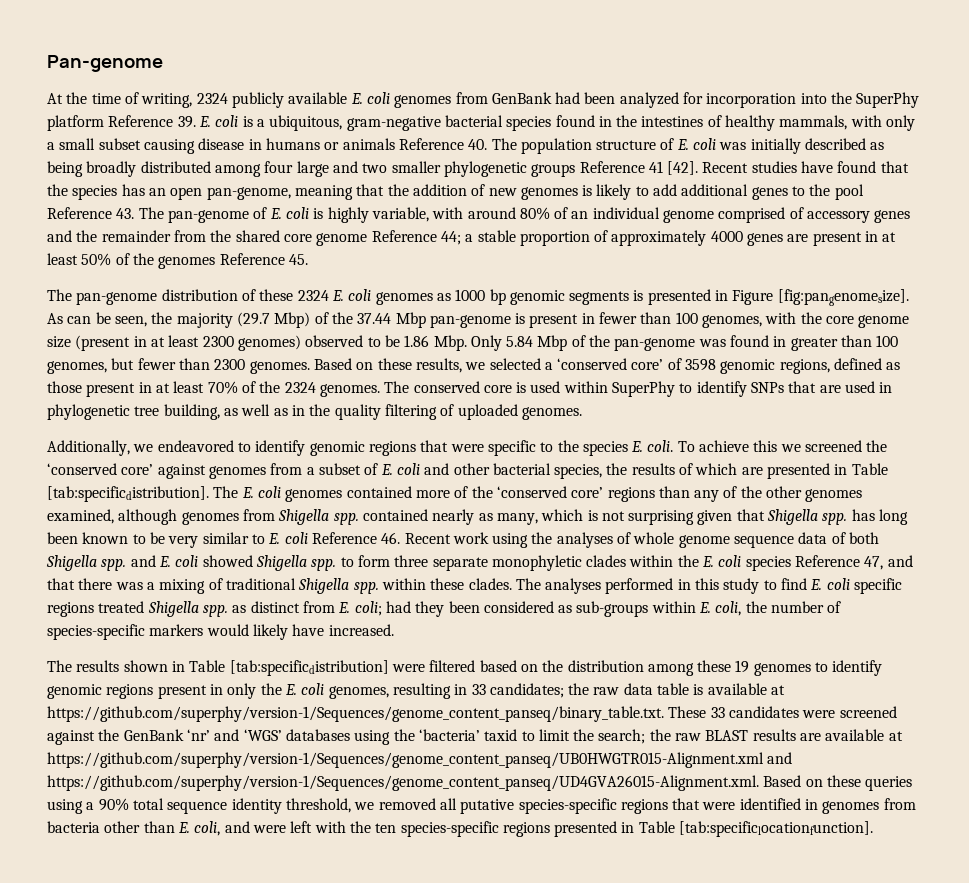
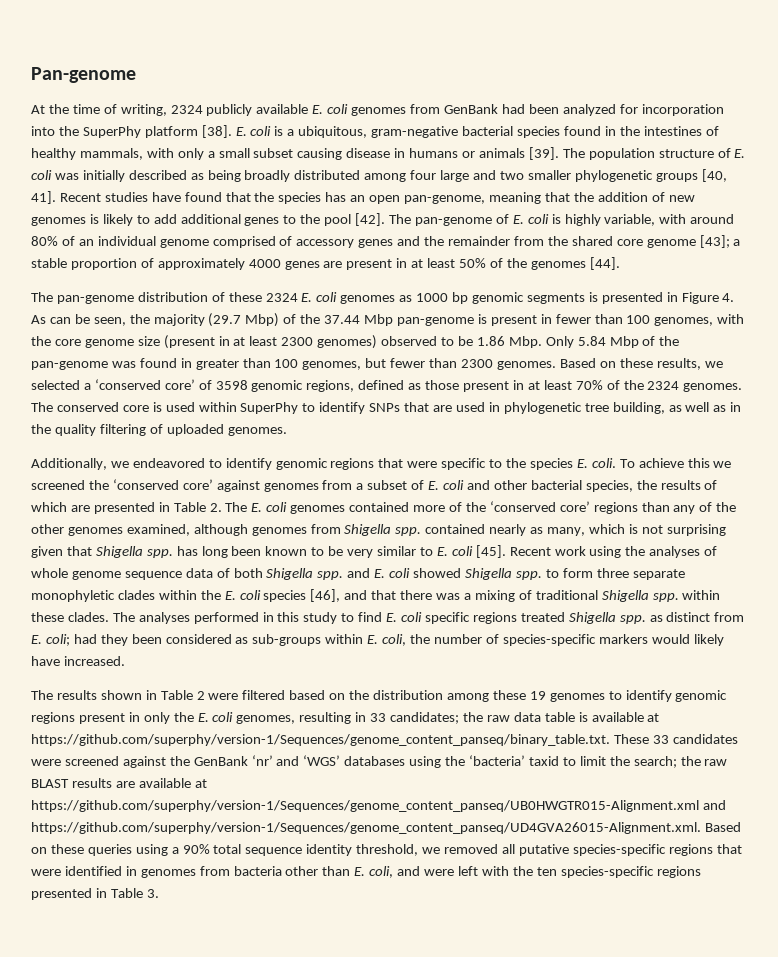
[108,115,196,128] Reference 39. -> [201,125,232,138] [38].
[398,138,488,150] Reference 40. -> [528,147,559,160] [39].
[579,161,699,175] Reference 41 [42]. -> [701,169,727,182] [31,191,56,204] [40, 41].
[47,207,135,219] Reference 43. -> [355,213,386,226] [42].
[371,230,461,245] Reference 44; -> [699,235,730,248] [43];
[219,253,308,265] Reference 45. -> [589,257,620,270] [44].
[777,289,909,306] [fig:pangenomesize]. -> [722,293,735,302] 4.
[47,486,209,502] [tab:specificdistribution]. -> [209,503,222,512] 2.
[311,532,401,544] Reference 46. -> [475,545,506,558] [45].
[795,555,884,570] Reference 47, -> [310,589,341,602] [46],
[229,660,389,676] [tab:specificdistribution] -> [196,691,205,700] 2
[679,821,874,837] [tab:specificlocationfunction]. -> [146,889,159,898] 3.

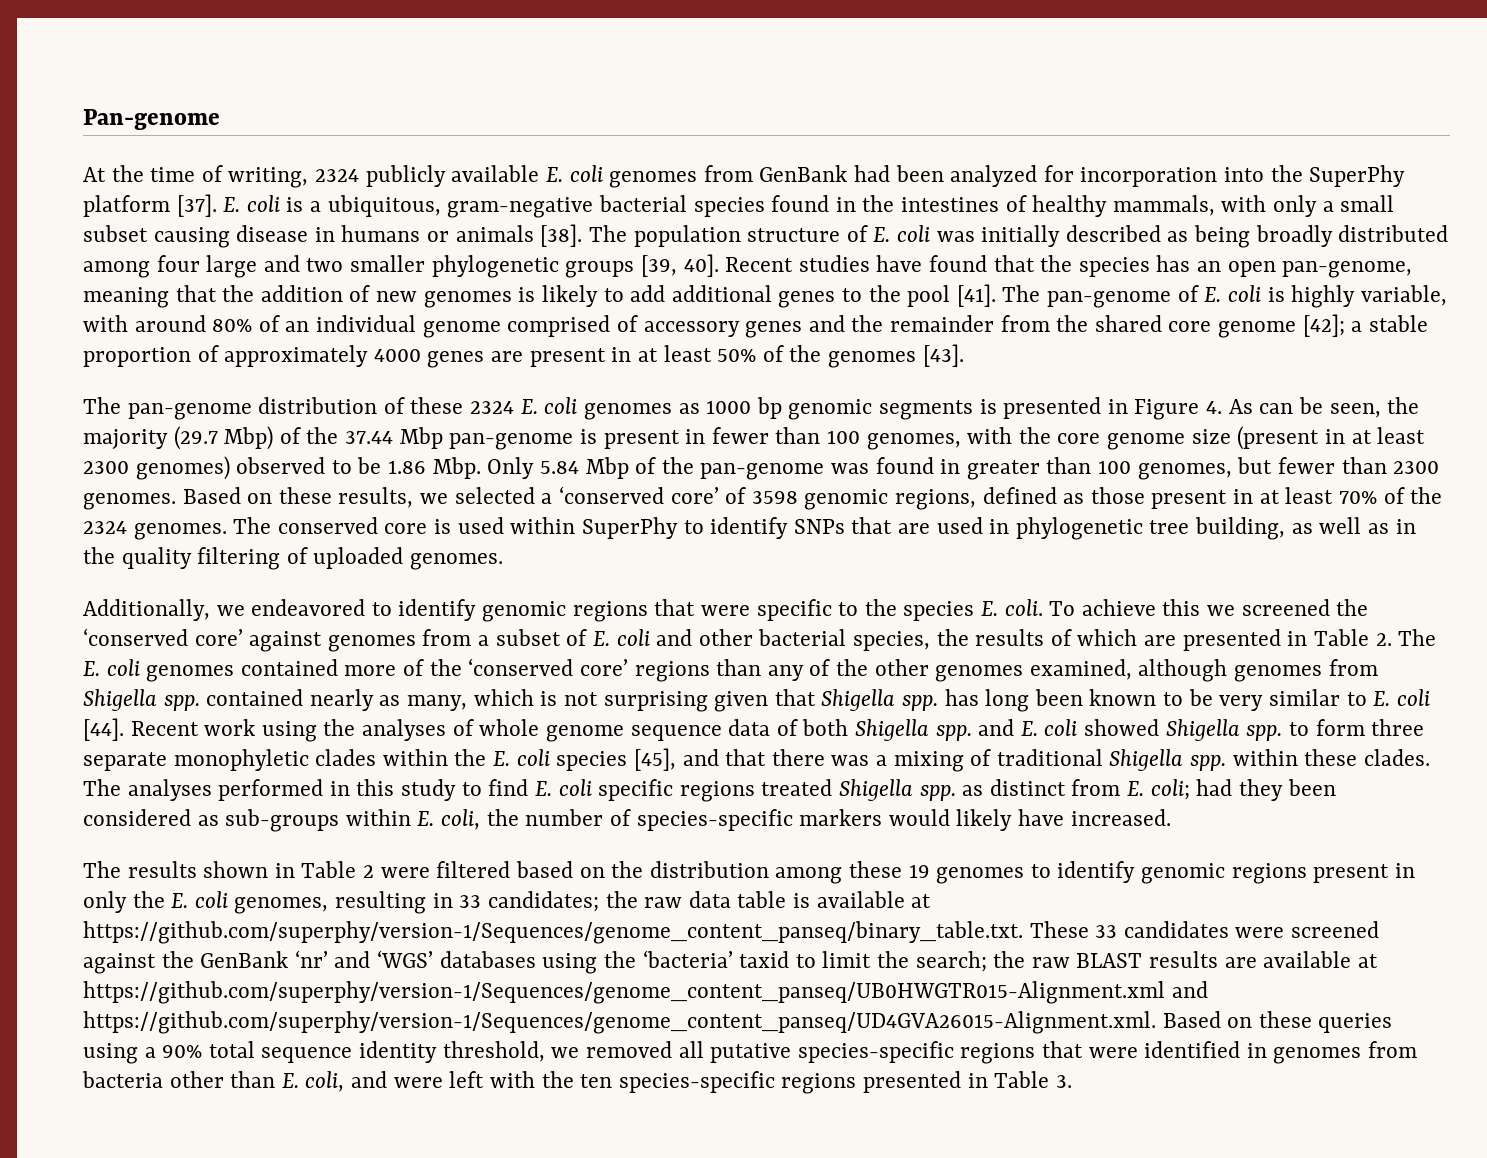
[201,125,232,138] [38]. -> [176,194,217,217] [37].
[528,147,559,160] [39]. -> [540,224,583,247] [38].
[701,169,727,182] [31,191,56,204] [40, 41]. -> [640,254,719,277] [39, 40].
[355,213,386,226] [42]. -> [956,284,996,307] [41].
[699,235,730,248] [43]; -> [1302,314,1345,337] [42];
[589,257,620,270] [44]. -> [922,344,964,367] [43].
[475,545,506,558] [45]. -> [83,718,124,741] [44].
[310,589,341,602] [46], -> [633,748,676,771] [45],

